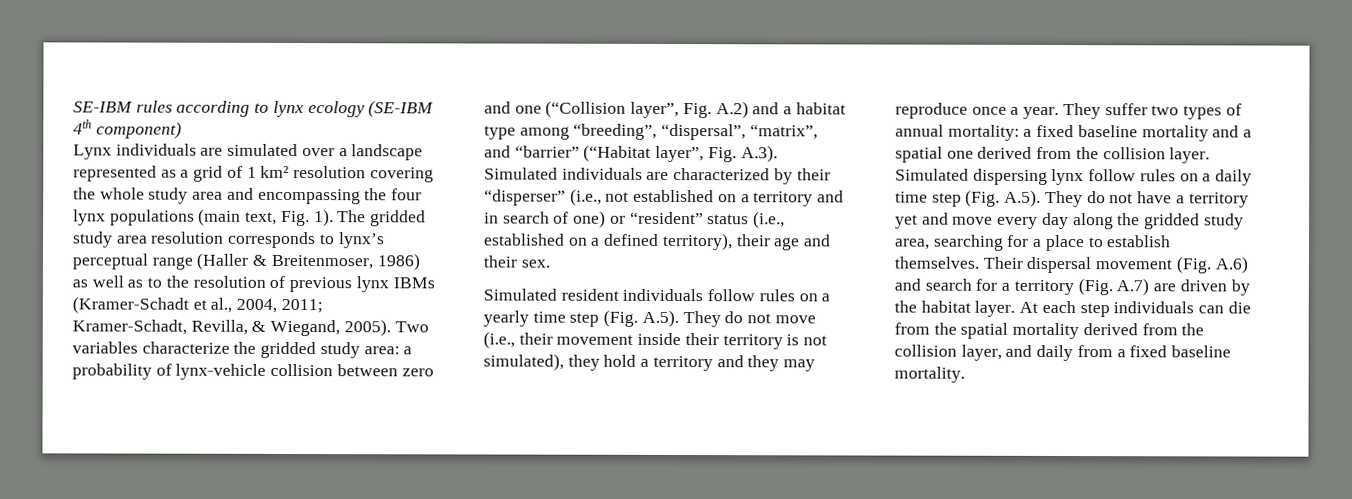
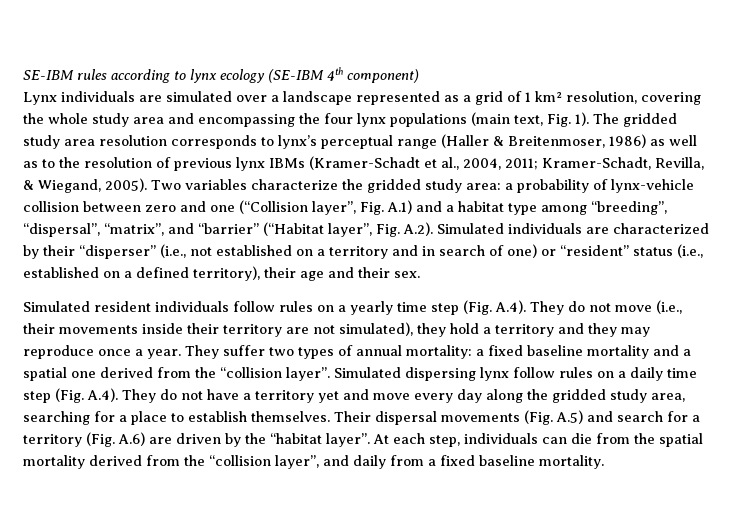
[293,165,367,179] resolution -> [566,91,637,104] resolution,
[715,101,749,119] A.2) -> [387,200,412,214] A.1)
[740,145,778,163] A.3). -> [403,222,433,236] A.2).
[641,309,679,328] A.5). -> [495,300,526,314] A.4).
[556,334,634,345] movement -> [59,325,138,334] movements
[786,334,800,346] is -> [286,327,309,334] are
[1102,147,1211,164] collision layer. -> [220,367,330,381] “collision layer”.
[1004,189,1042,207] A.5). -> [87,388,118,402] A.4).
[1095,256,1248,274] movement (Fig. A.6) -> [441,410,583,425] movements (Fig. A.5)
[1116,278,1150,296] A.7) -> [118,432,145,446] A.6)
[920,300,1016,317] habitat layer. -> [270,433,370,447] “habitat layer”.
[1079,303,1110,318] step -> [429,435,460,447] step,
[894,344,1002,361] collision layer, -> [209,455,319,469] “collision layer”,

